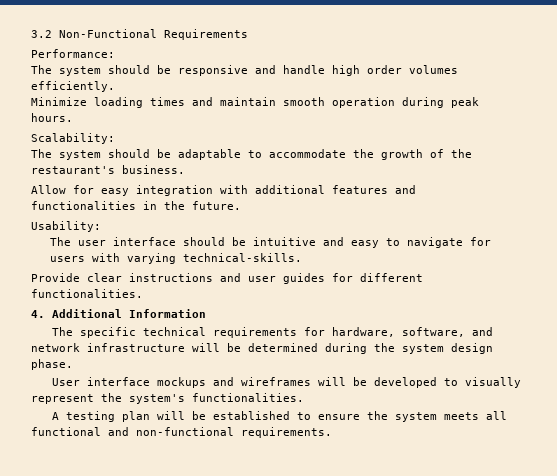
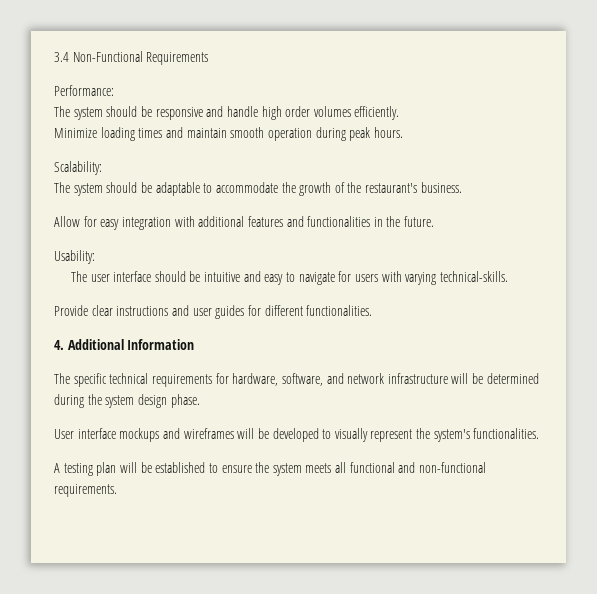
[31,30,52,38] 3.2 -> [54,52,69,62] 3.4

